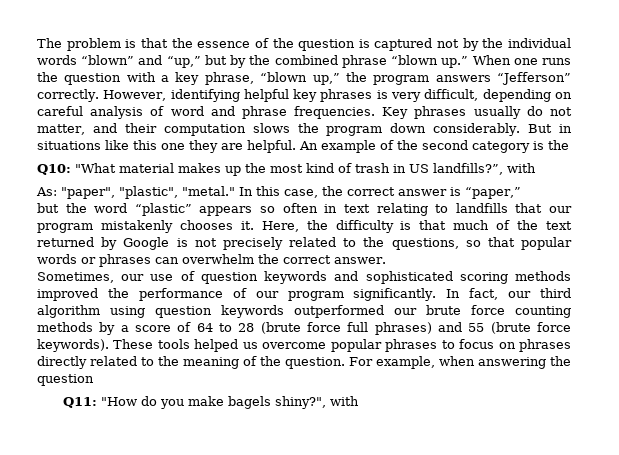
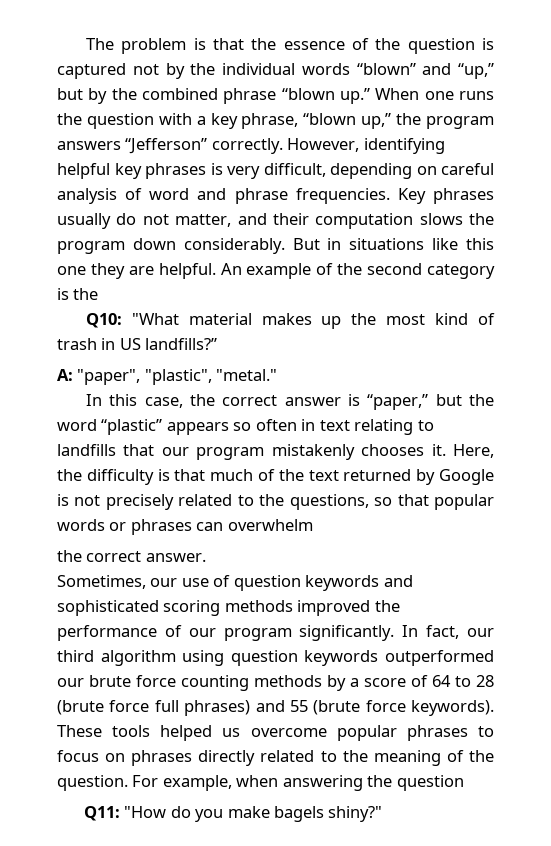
[433,163,536,175] [36,187,57,196] landfills?”, with // As: -> [145,338,218,350] [57,369,73,381] landfills?” // A:
(235, 191) none -> (278, 375) //
(521, 193) // -> (429, 402) none
(254, 259) none -> (313, 525) //
[274,396,359,409] shiny?", with -> [328,806,383,822] shiny?"

